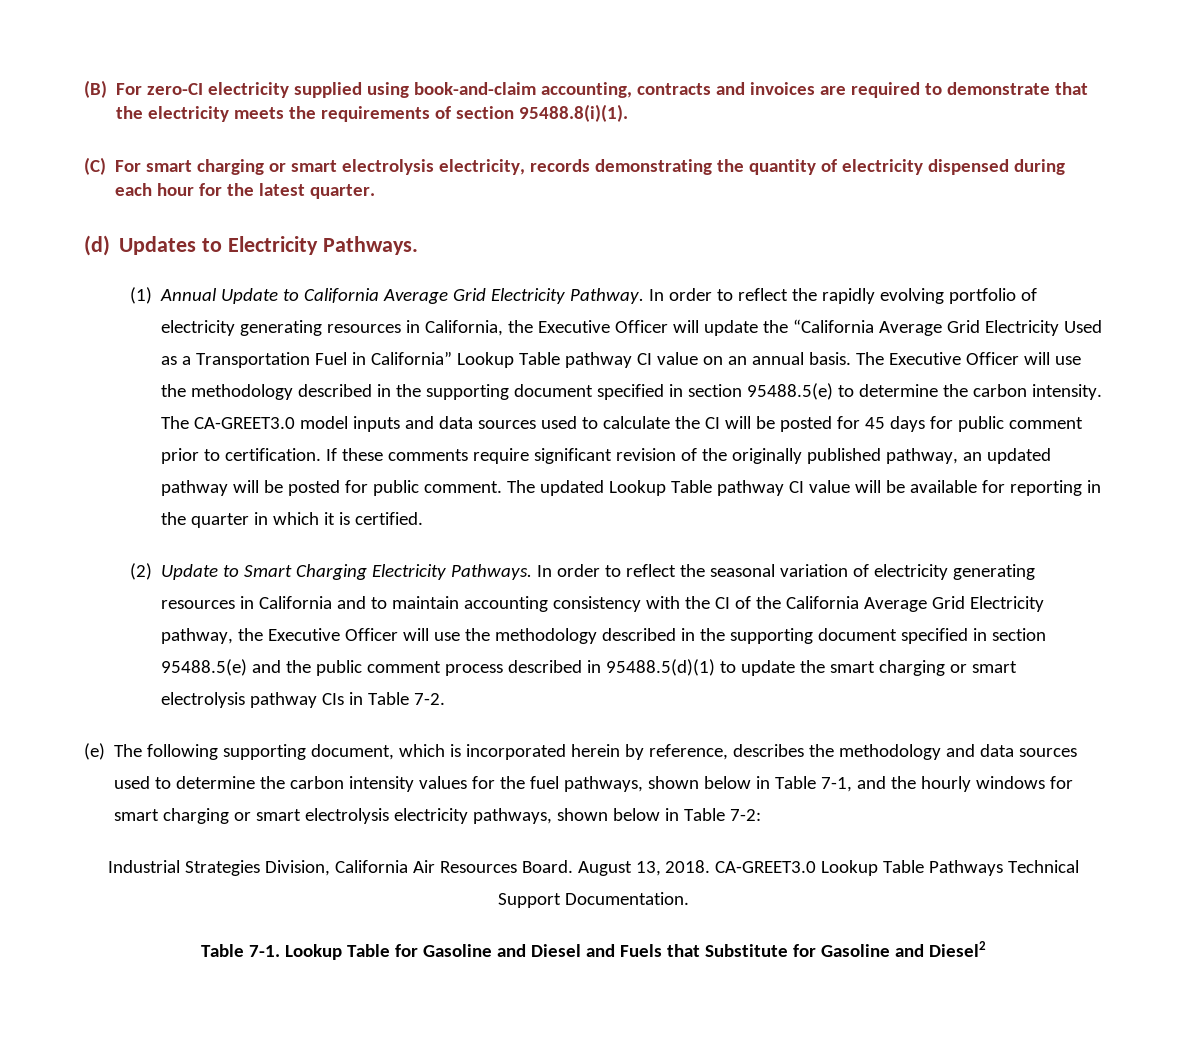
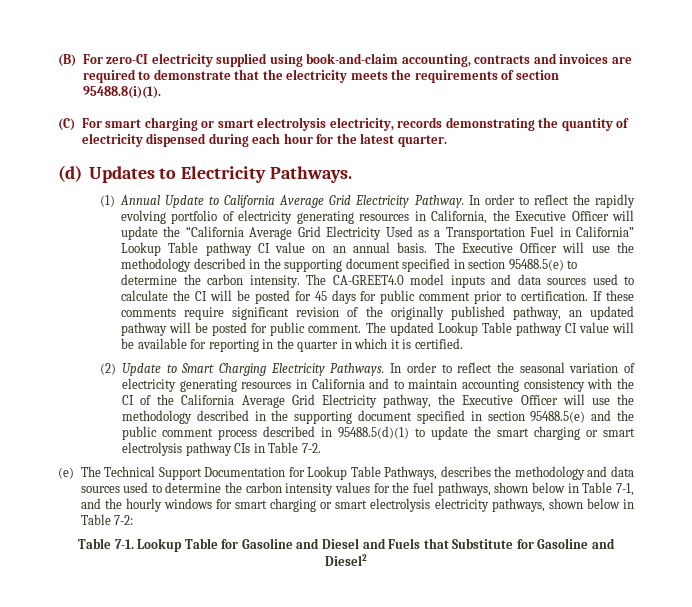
[193,417,295,429] CA-GREET3.0 -> [332,275,404,285] CA-GREET4.0
[147,744,729,760] following supporting document, which is incorporated herein by reference, -> [104,466,438,480] Technical Support Documentation for Lookup Table Pathways,
[107,860,1080,876] [498,892,689,908] // Industrial Strategies Division, California Air Resources Board. August 13, 2018. CA-GREET3.0 Lookup Table Pathways Technical Support Documentation. -> (134, 520) none

